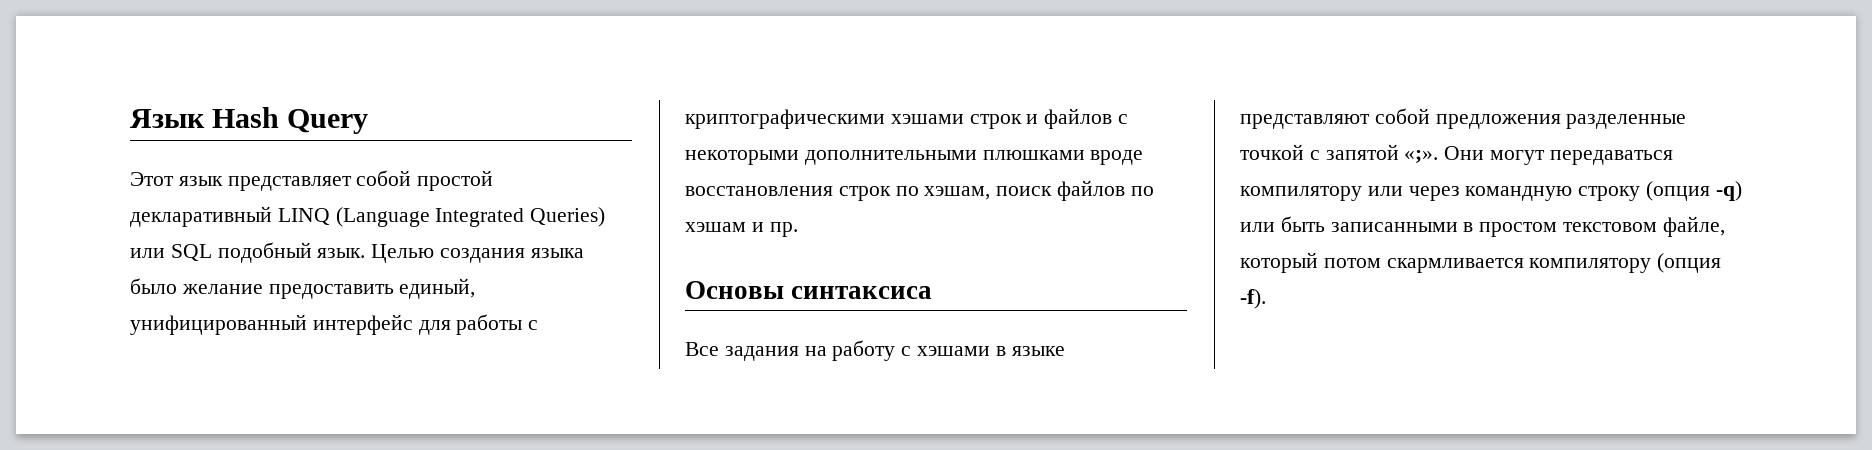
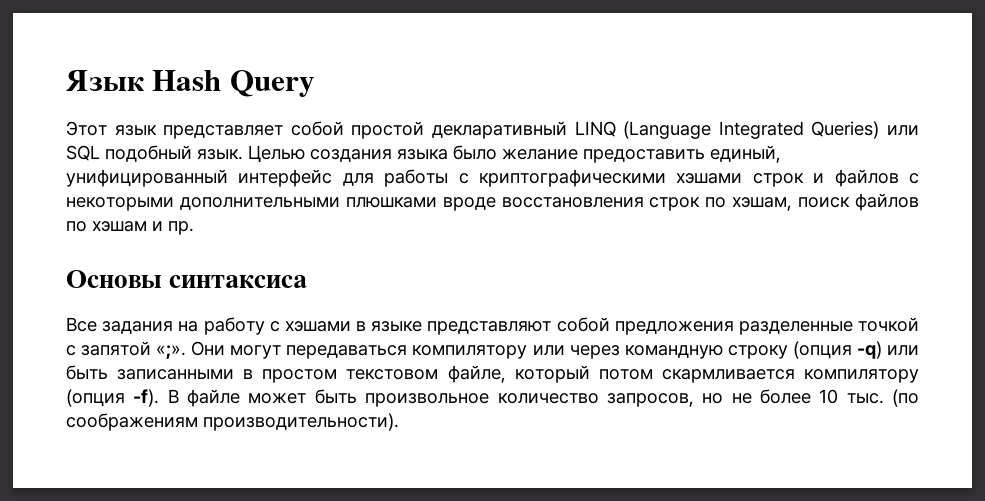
(1266, 299) none -> [167,389,920,407] [66,413,399,431] В файле может быть произвольное количество запросов, но не более 10 тыс. (по соображениям производительности).

